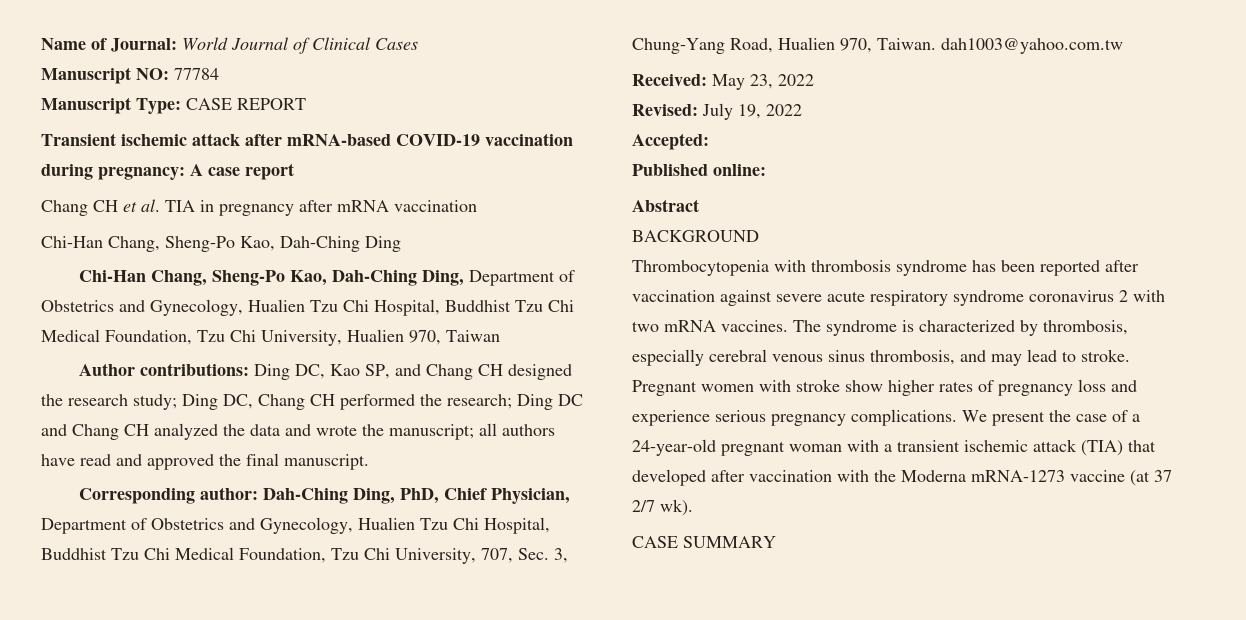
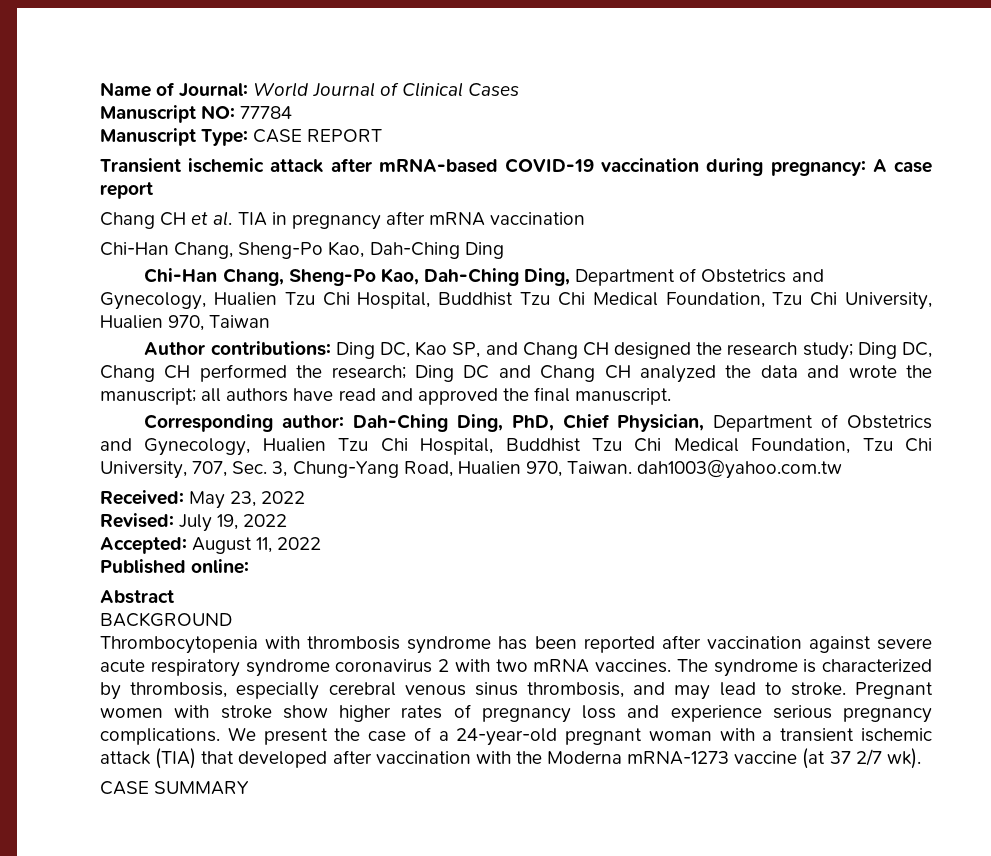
(709, 141) none -> [192,537,322,554] August 11, 2022

